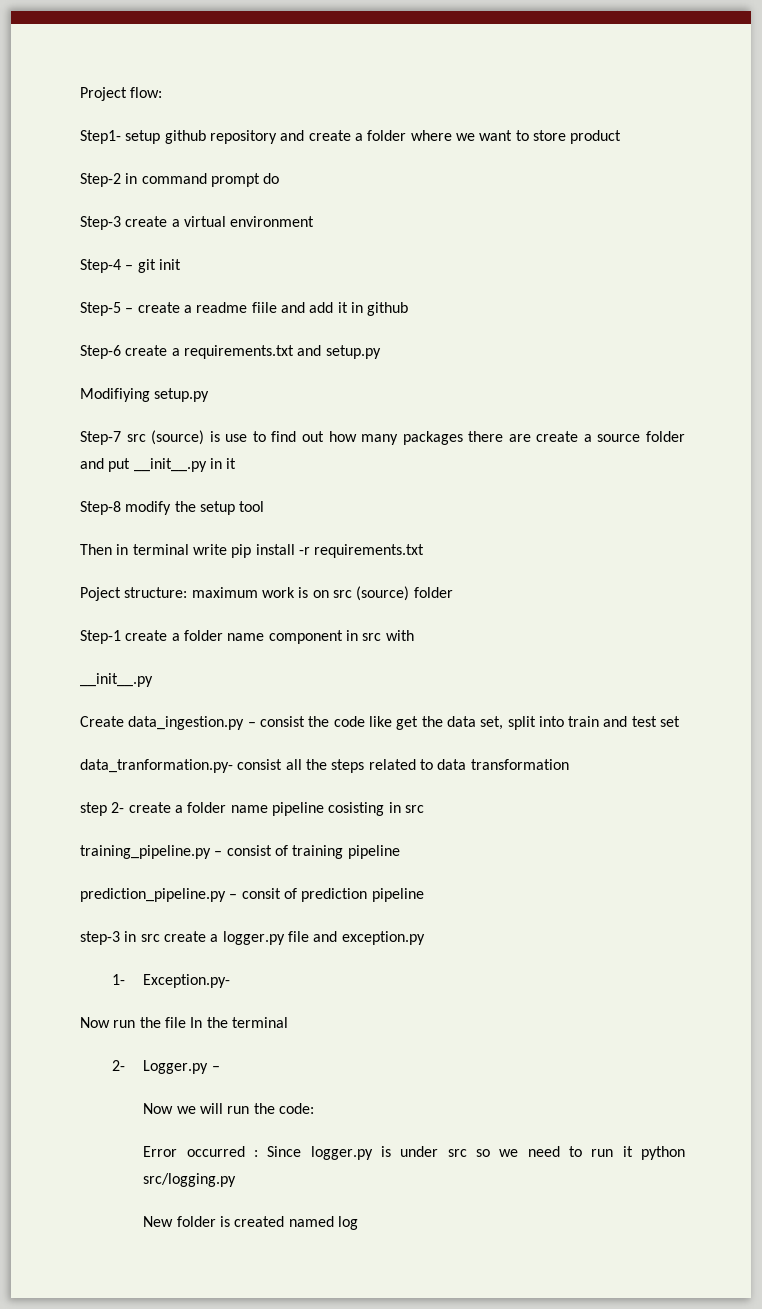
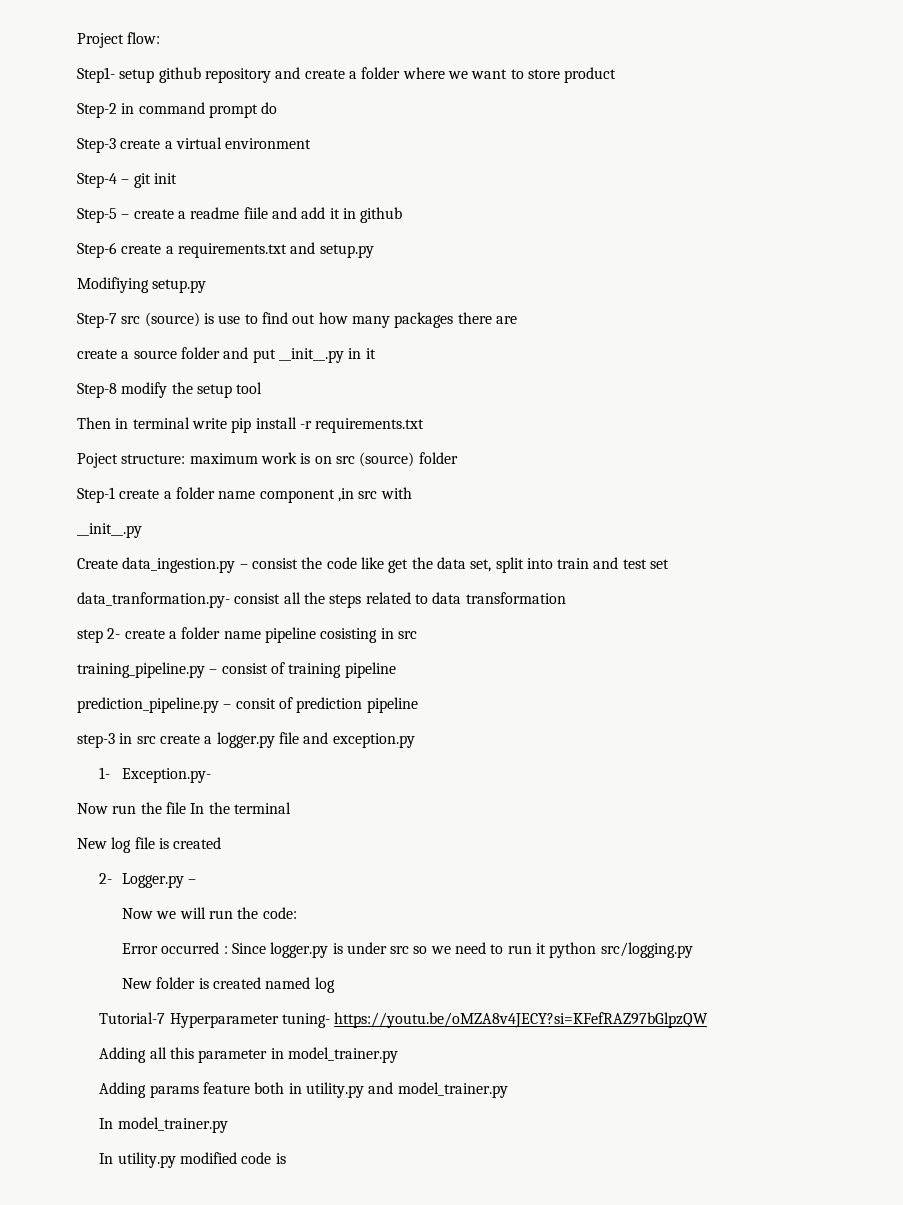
(531, 438) none -> (517, 320) //
[345,630,358,641] in -> [337,488,354,502] ,in
(288, 1022) none -> [77,837,222,853] // New log file is created
(358, 1223) none -> [99,1012,709,1028] [99,1047,399,1063] [99,1082,508,1098] [99,1117,228,1133] [99,1152,286,1168] // Tutorial-7 Hyperparameter tuning- https://youtu.be/oMZA8v4JECY?si=KFefRAZ97bGlpzQW // Adding all this parameter in model_trainer.py // Adding params feature both in utility.py and model_trainer.py // In model_trainer.py // In utility.py modified code is

